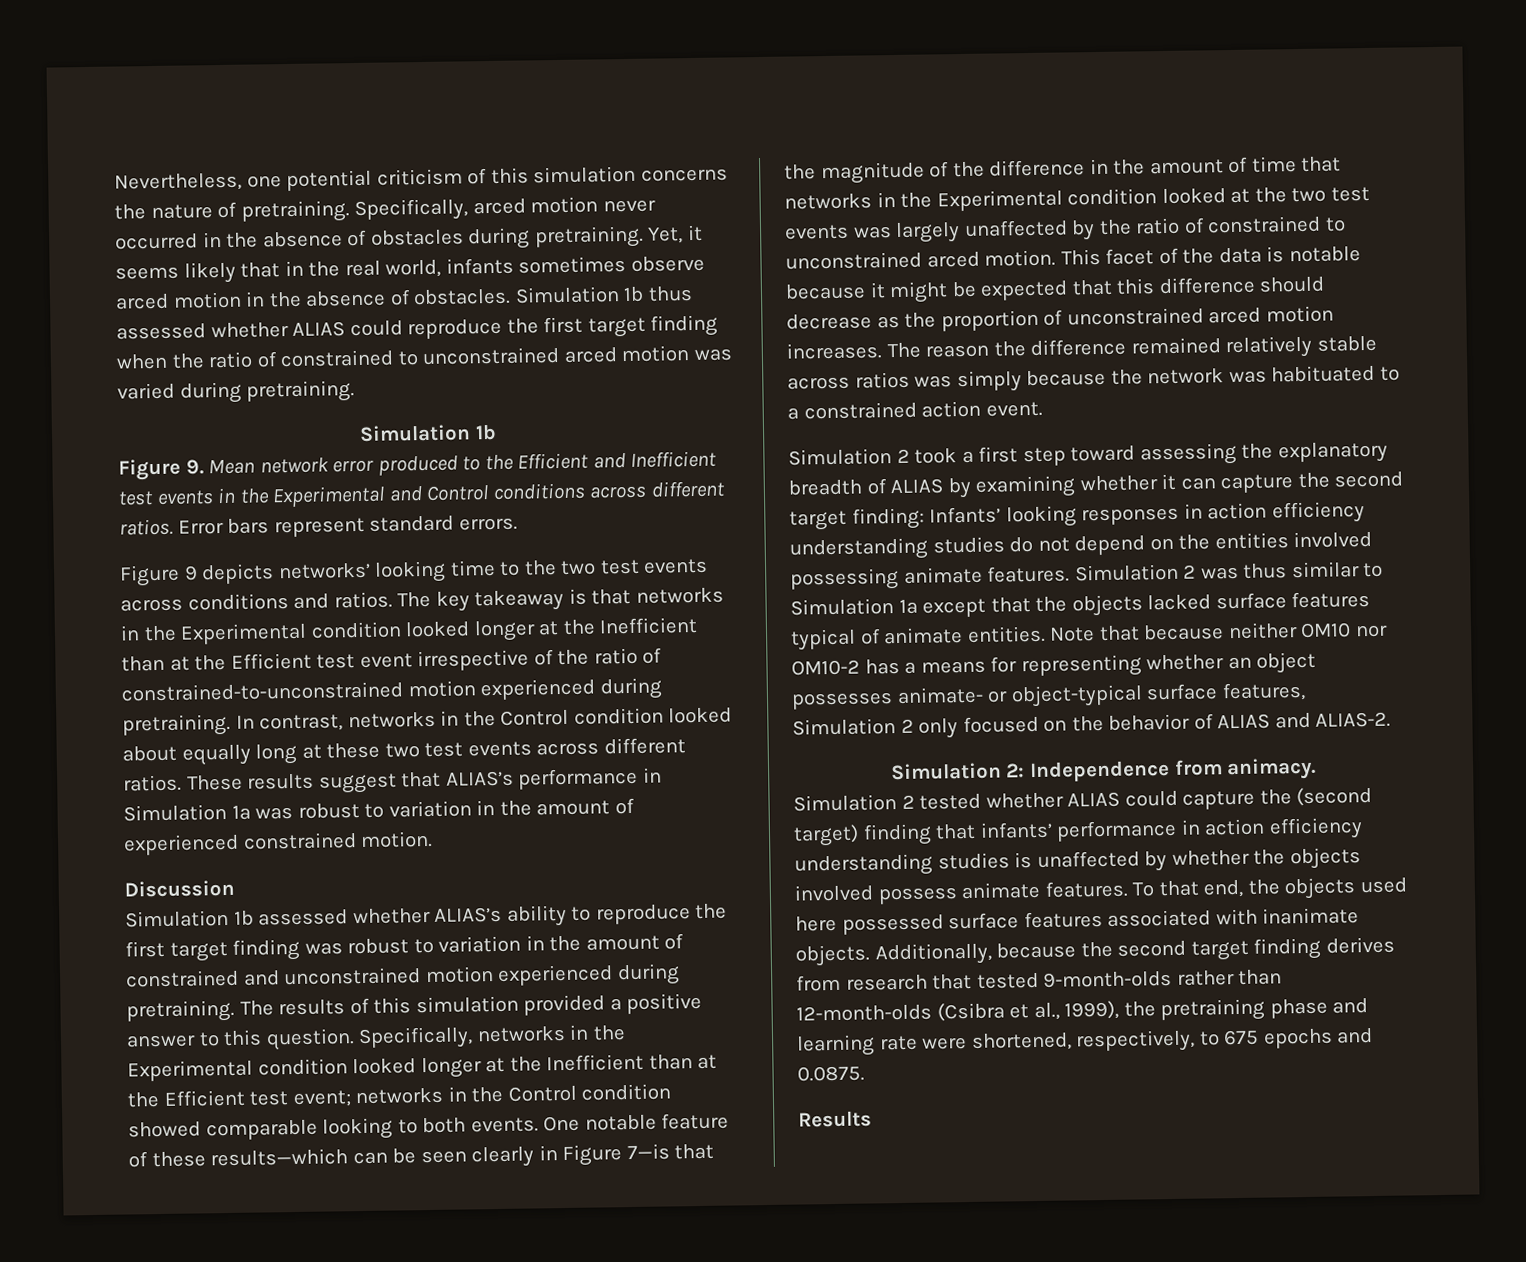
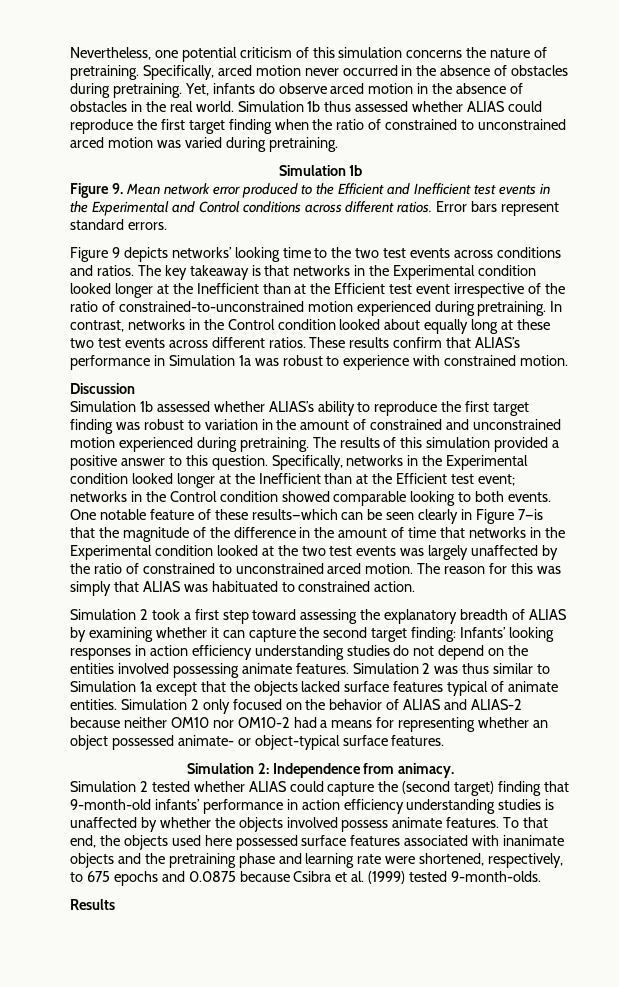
[686,224,703,242] [115,255,627,284] it seems likely that in the real world, infants sometimes -> [212,83,275,94] infants do
[413,288,512,306] obstacles. -> [70,101,234,112] obstacles in the real world.
[318,773,397,794] suggest -> [393,337,443,348] confirm
[388,797,635,818] [123,833,239,856] variation in the amount of experienced -> [343,355,441,370] experience with
[1060,246,1361,266] [785,276,1326,304] [786,305,1334,332] [786,335,1377,360] [787,364,1400,393] [787,400,1043,420] This facet of the data is notable because it might be expected that this difference should decrease as the proportion of unconstrained arced motion increases. The reason the difference remained relatively stable across ratios was simply because the network was habituated to a constrained action event. -> [417,563,561,574] [70,581,416,596] The reason for this was simply that ALIAS was habituated to constrained action.
[1049,622,1388,642] [791,651,1317,678] [791,681,1306,710] Note that because neither OM10 nor OM10-2 has a means for representing whether an object possesses animate- or object-typical surface features, -> (117, 704) none
[1315,711,1392,728] ALIAS-2. -> [471,699,523,710] [70,717,549,732] [70,735,445,750] ALIAS-2 because neither OM10 nor OM10-2 had a means for representing whether an object possessed animate- or object-typical surface features.
(977, 831) none -> [70,799,151,810] 9-month-old
[795,936,1395,967] [796,969,1283,992] [796,1000,1120,1022] objects. Additionally, because the second target finding derives from research that tested 9-month-olds rather than 12-month-olds (Csibra et al., 1999), -> [70,853,141,868] objects and
[797,1065,865,1082] 0.0875. -> [188,871,542,884] 0.0875 because Csibra et al. (1999) tested 9-month-olds.

